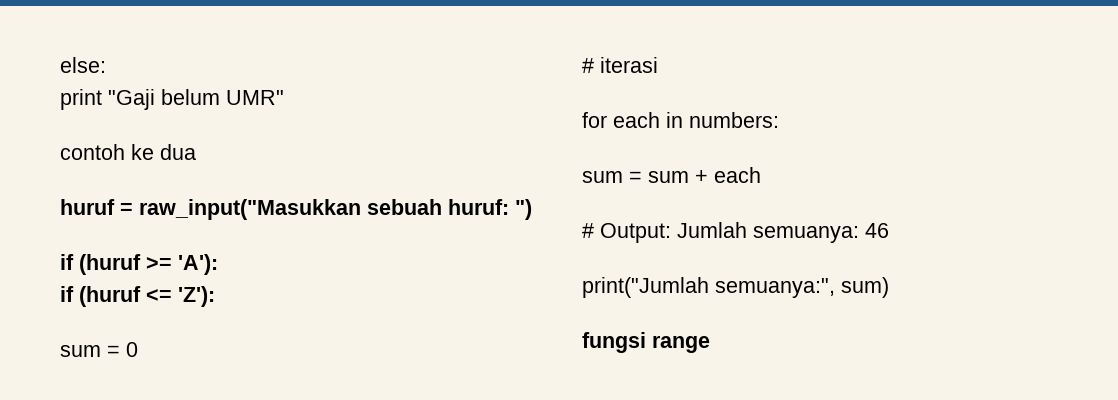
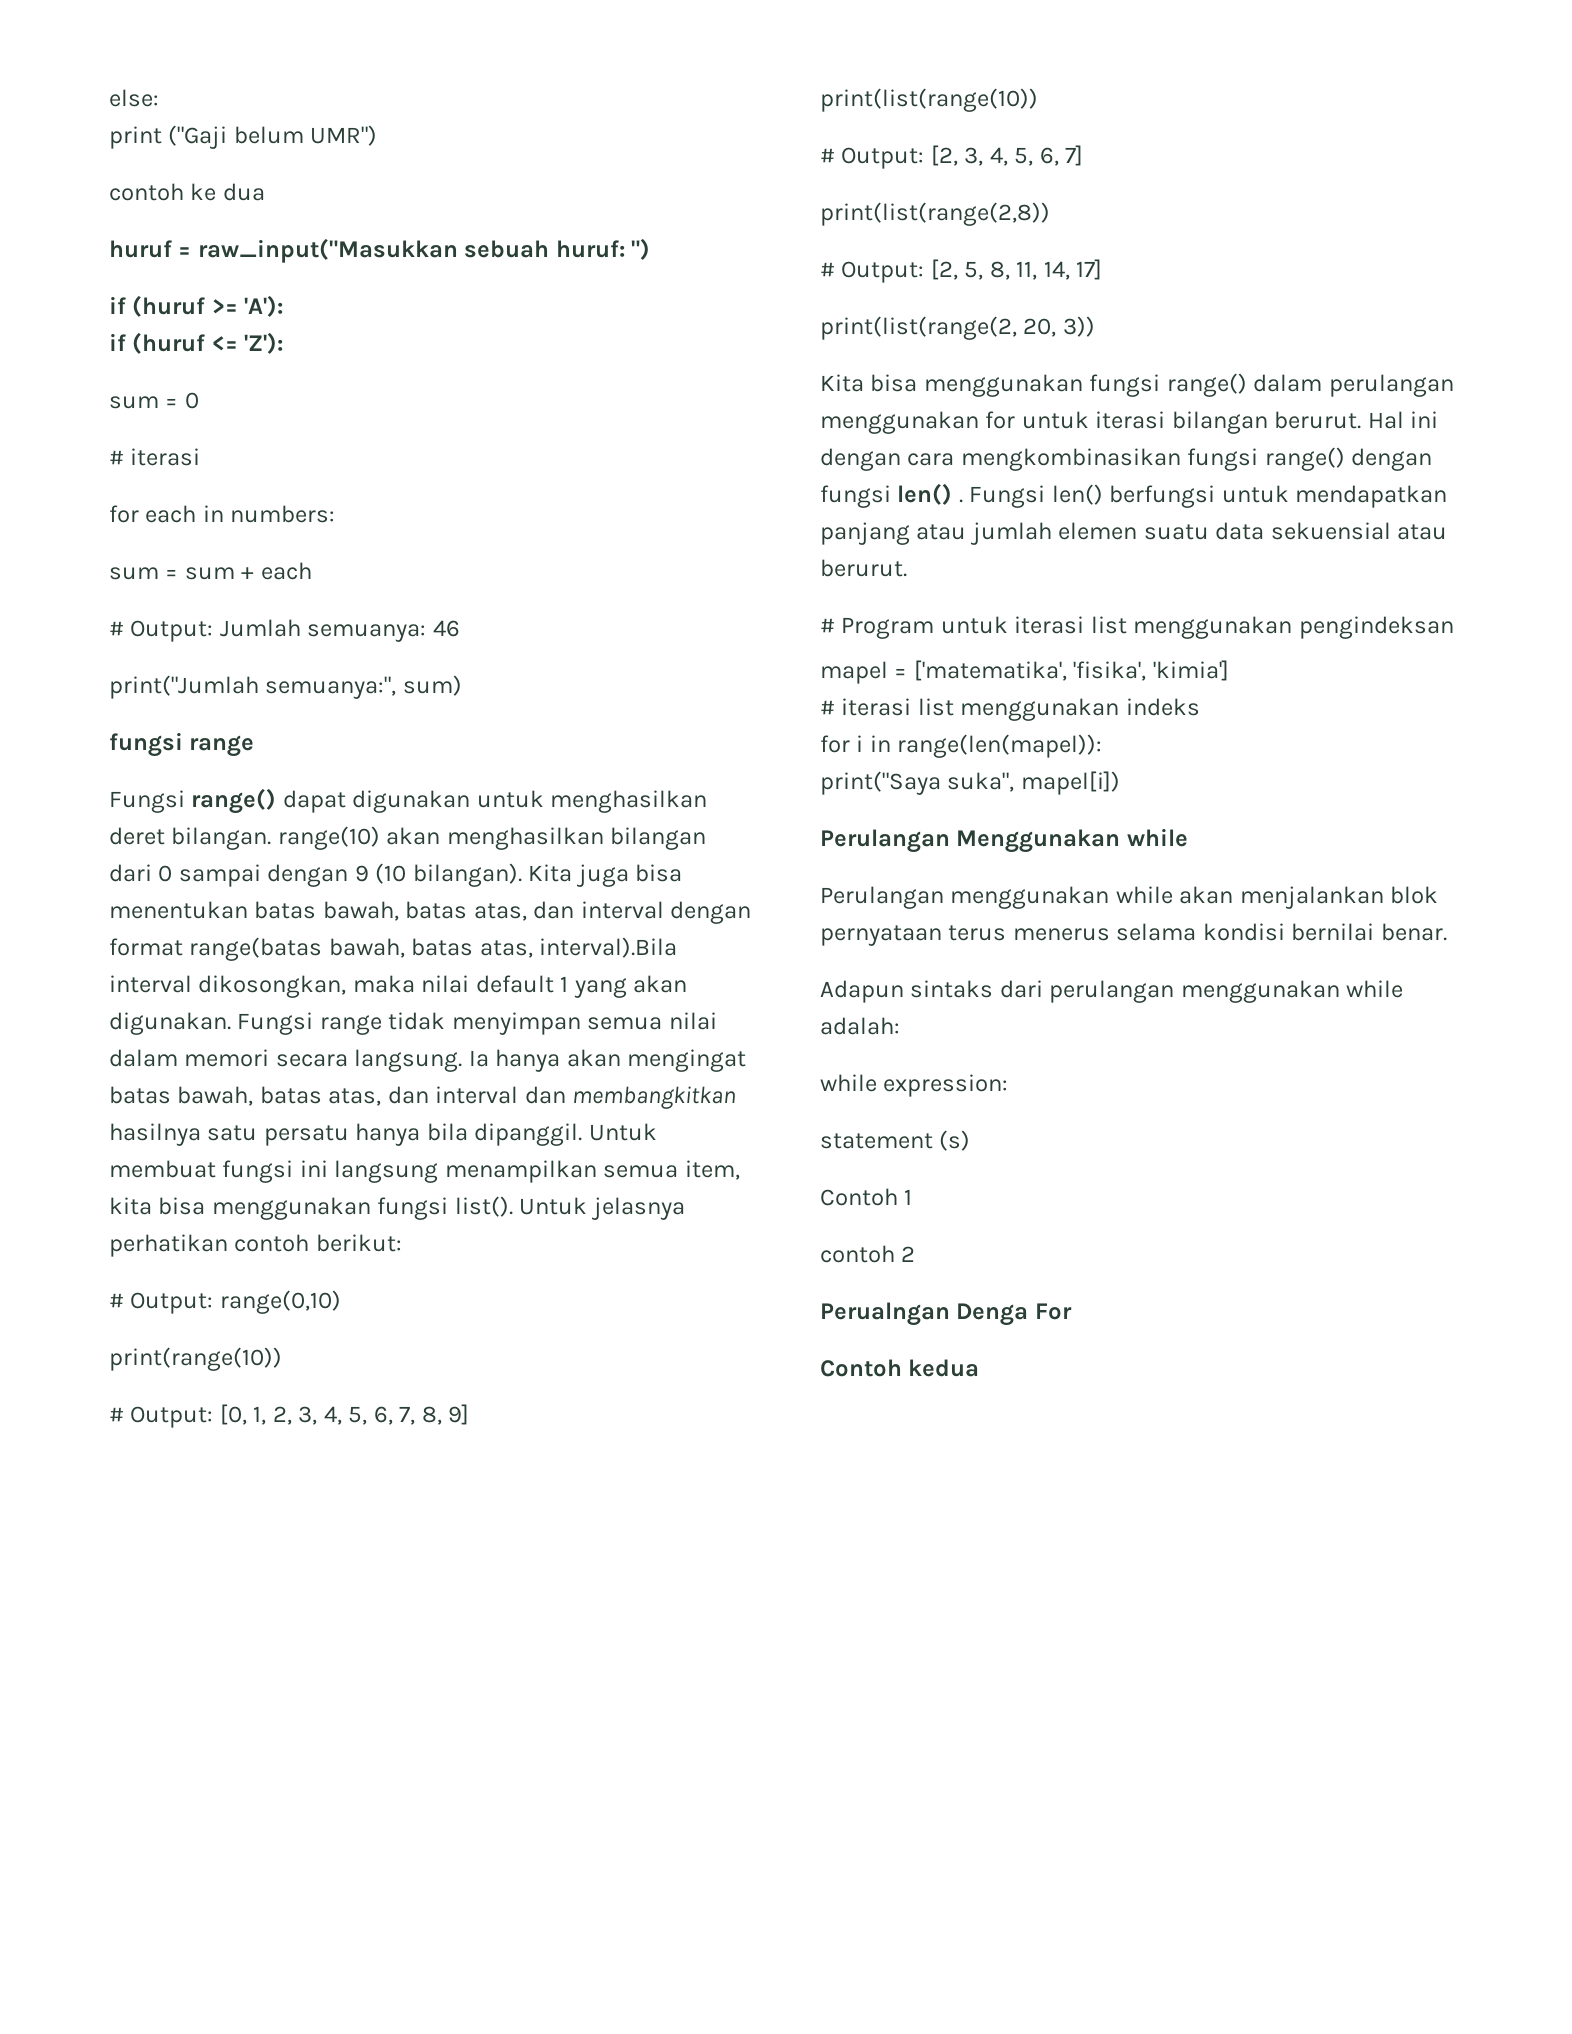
[108,89,284,110] "Gaji belum UMR" -> [168,125,378,149] ("Gaji belum UMR")
(710, 344) none -> [109,788,708,814] [109,826,707,850] [109,863,683,887] [109,901,752,924] [109,937,678,961] [109,975,688,998] [109,1012,717,1035] [109,1049,747,1072] [109,1086,737,1109] [109,1123,657,1146] [109,1160,740,1183] [109,1196,685,1220] [109,1234,402,1257] [109,1290,341,1314] [109,1347,282,1371] [109,1404,470,1428] [820,88,1038,112] [820,145,1084,169] [820,202,1050,226] [820,259,1103,283] [820,316,1095,340] [820,373,1454,397] [820,411,1439,434] [820,447,1433,471] [820,483,1448,508] [820,522,1448,545] [820,559,907,577] [820,616,1454,639] [820,660,1229,684] [820,698,1200,721] [820,734,1103,758] [820,771,1120,795] [820,828,1188,853] [820,886,1439,909] [820,923,1447,946] [820,980,1404,1003] [820,1017,900,1035] [820,1074,1009,1097] [820,1130,971,1151] [820,1188,913,1206] [820,1245,916,1263] [820,1302,1072,1326] [820,1359,980,1377] // Fungsi range() dapat digunakan untuk menghasilkan deret bilangan. range(10) akan menghasilkan bilangan dari 0 sampai dengan 9 (10 bilangan). Kita juga bisa menentukan batas bawah, batas atas, dan interval dengan format range(batas bawah, batas atas, interval).Bila interval dikosongkan, maka nilai default 1 yang akan digunakan. Fungsi range tidak menyimpan semua nilai dalam memori secara langsung. Ia hanya akan mengingat batas bawah, batas atas, dan interval dan membangkitkan hasilnya satu persatu hanya bila dipanggil. Untuk membuat fungsi ini langsung menampilkan semua item, kita bisa menggunakan fungsi list(). Untuk jelasnya perhatikan contoh berikut: // # Output: range(0,10) // print(range(10)) // # Output: [0, 1, 2, 3, 4, 5, 6, 7, 8, 9] // print(list(range(10)) // # Output: [2, 3, 4, 5, 6, 7] // print(list(range(2,8)) // # Output: [2, 5, 8, 11, 14, 17] // print(list(range(2, 20, 3)) // Kita bisa menggunakan fungsi range() dalam perulangan menggunakan for untuk iterasi bilangan berurut. Hal ini dengan cara mengkombinasikan fungsi range() dengan fungsi len() . Fungsi len() berfungsi untuk mendapatkan panjang atau jumlah elemen suatu data sekuensial atau berurut. // # Program untuk iterasi list menggunakan pengindeksan // mapel = ['matematika', 'fisika', 'kimia'] // # iterasi list menggunakan indeks // for i in range(len(mapel)): // print("Saya suka", mapel[i]) // Perulangan Menggunakan while // Perulangan menggunakan while akan menjalankan blok pernyataan terus menerus selama kondisi bernilai benar. // Adapun sintaks dari perulangan menggunakan while adalah: // while expression: // statement (s) // Contoh 1 // contoh 2 // Perualngan Denga For // Contoh kedua

